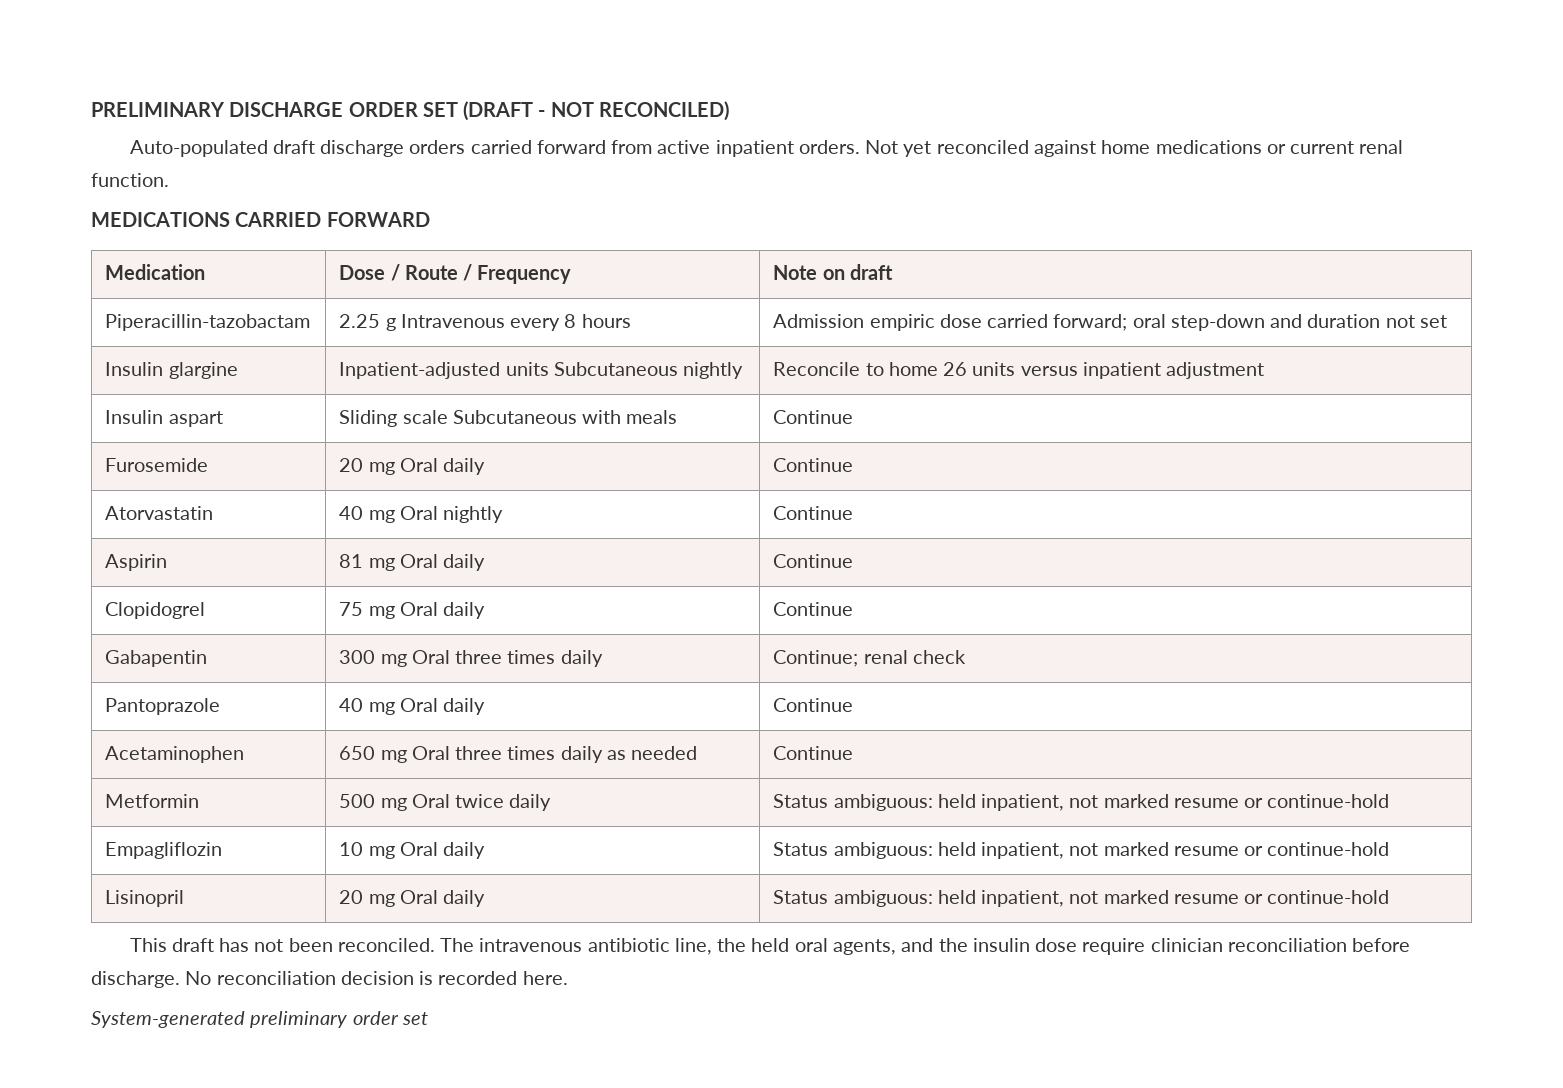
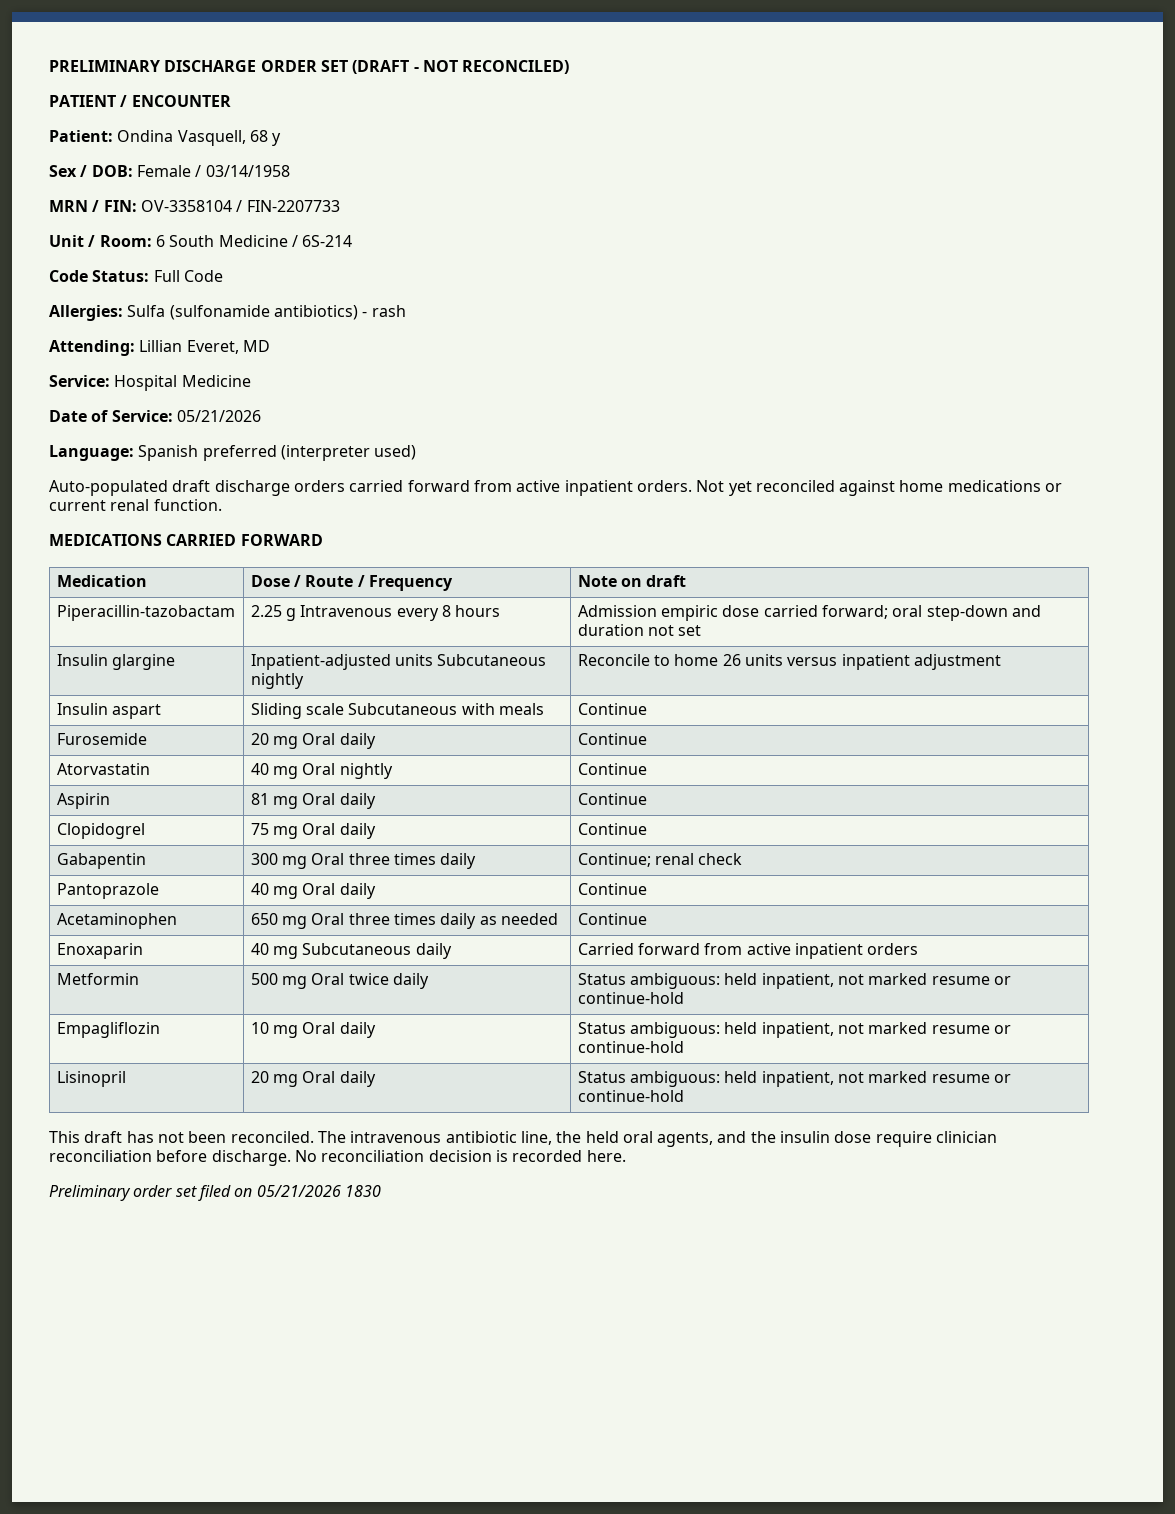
(729, 111) none -> [49,95,231,107] [49,130,282,146] [49,165,290,177] [49,200,340,212] [49,235,353,247] [49,270,223,282] [49,305,406,321] [49,340,270,356] [49,375,251,391] [49,410,261,422] [49,445,417,461] // PATIENT / ENCOUNTER // Patient: Ondina Vasquell, 68 y // Sex / DOB: Female / 03/14/1958 // MRN / FIN: OV-3358104 / FIN-2207733 // Unit / Room: 6 South Medicine / 6S-214 // Code Status: Full Code // Allergies: Sulfa (sulfonamide antibiotics) - rash // Attending: Lillian Everet, MD // Service: Hospital Medicine // Date of Service: 05/21/2026 // Language: Spanish preferred (interpreter used)
(854, 753) none -> [56,943,143,959] [250,943,452,959] [577,943,919,959] // Enoxaparin | 40 mg Subcutaneous daily | Carried forward from active inpatient orders
[91,1011,428,1028] System-generated preliminary order set -> [49,1185,381,1201] Preliminary order set filed on 05/21/2026 1830

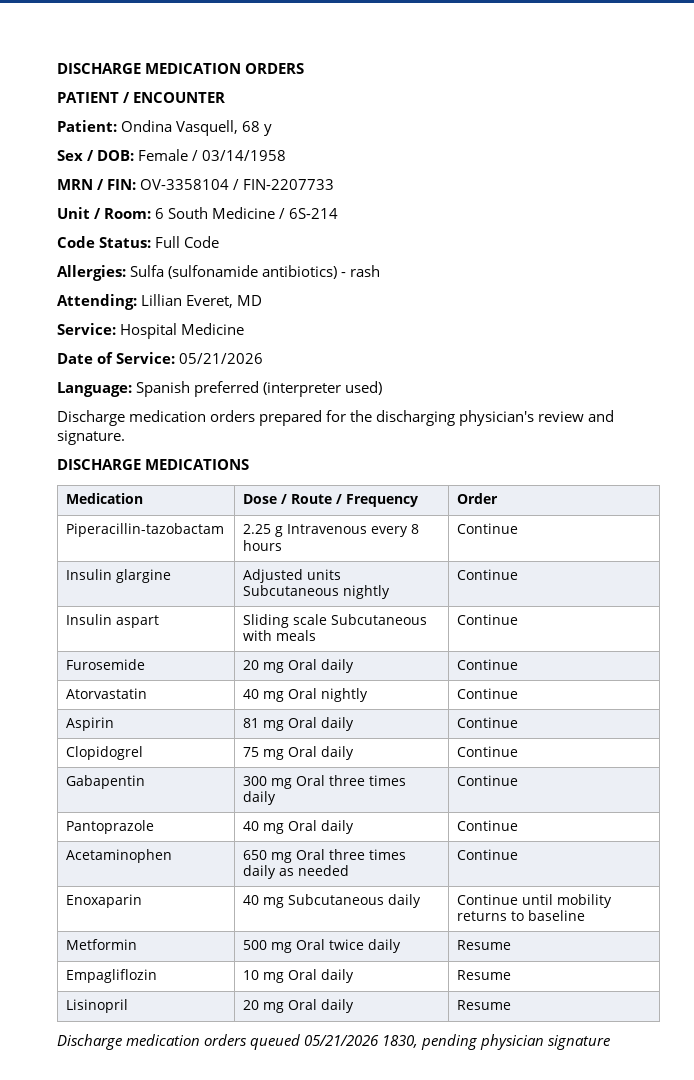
[49,60,570,74] PRELIMINARY DISCHARGE ORDER SET (DRAFT - NOT RECONCILED) -> [57,63,305,74] DISCHARGE MEDICATION ORDERS
[49,480,1063,496] [49,499,222,511] Auto-populated draft discharge orders carried forward from active inpatient orders. Not yet reconciled against home medications or current renal function. // -> [57,410,615,426] [57,430,125,445] [57,459,141,470] Discharge medication orders prepared for the discharging physician's review and signature. // DISCHARGE
[166,534,323,546] CARRIED FORWARD -> (250, 464) none
[577,575,687,587] Note on draft -> [457,493,499,504] Order
[577,605,1042,621] [577,624,702,636] Admission empiric dose carried forward; oral step-down and duration not set -> [457,523,519,534] Continue
[250,654,391,670] Inpatient-adjusted -> [243,569,304,583] Adjusted
[577,654,1002,670] Reconcile to home 26 units versus inpatient adjustment -> [457,569,519,580] Continue
[577,853,743,867] Continue; renal check -> [457,775,519,786] Continue
[577,943,919,959] Carried forward from active inpatient orders -> [457,894,613,908] [457,910,586,921] Continue until mobility returns to baseline
[577,973,1012,989] [577,992,684,1004] Status ambiguous: held inpatient, not marked resume or continue-hold -> [457,940,512,950] Resume
[577,1022,1012,1038] [577,1041,684,1053] Status ambiguous: held inpatient, not marked resume or continue-hold -> [457,970,512,980] Resume
[577,1071,1012,1087] [577,1090,684,1102] [49,1131,998,1147] [49,1150,626,1166] [49,1185,381,1201] Status ambiguous: held inpatient, not marked resume or continue-hold // This draft has not been reconciled. The intravenous antibiotic line, the held oral agents, and the insulin dose require clinician reconciliation before discharge. No reconciliation decision is recorded here. // Preliminary order set filed on 05/21/2026 1830 -> [457,1000,512,1010] [57,1034,611,1050] Resume // Discharge medication orders queued 05/21/2026 1830, pending physician signature

